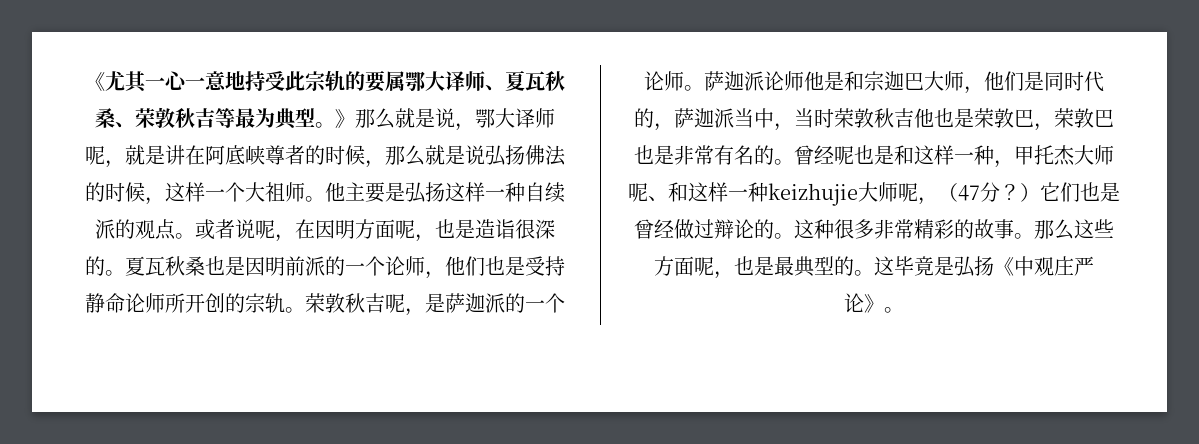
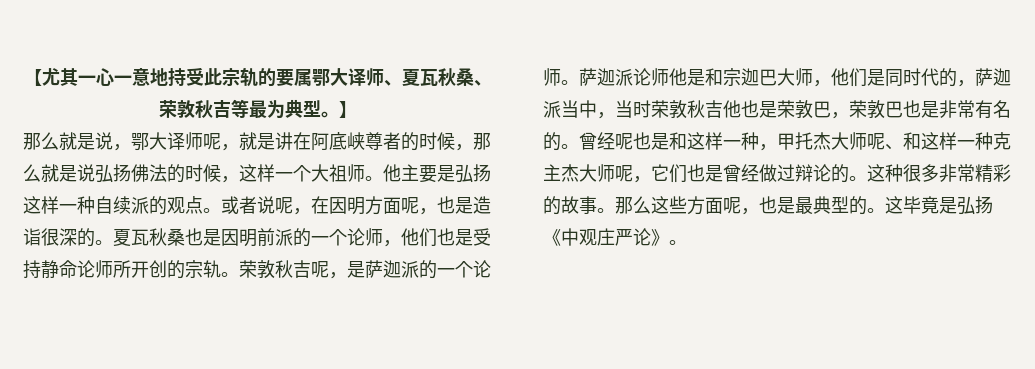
[85,72,105,91] 《 -> [23,69,42,86] 【
[335,109,355,128] 》 -> [338,101,357,118] 】 //
[768,183,858,206] keizhujie -> [993,132,1011,150] [543,164,579,182] 克主杰
[938,182,1040,202] （47分？） -> (651, 179) none

